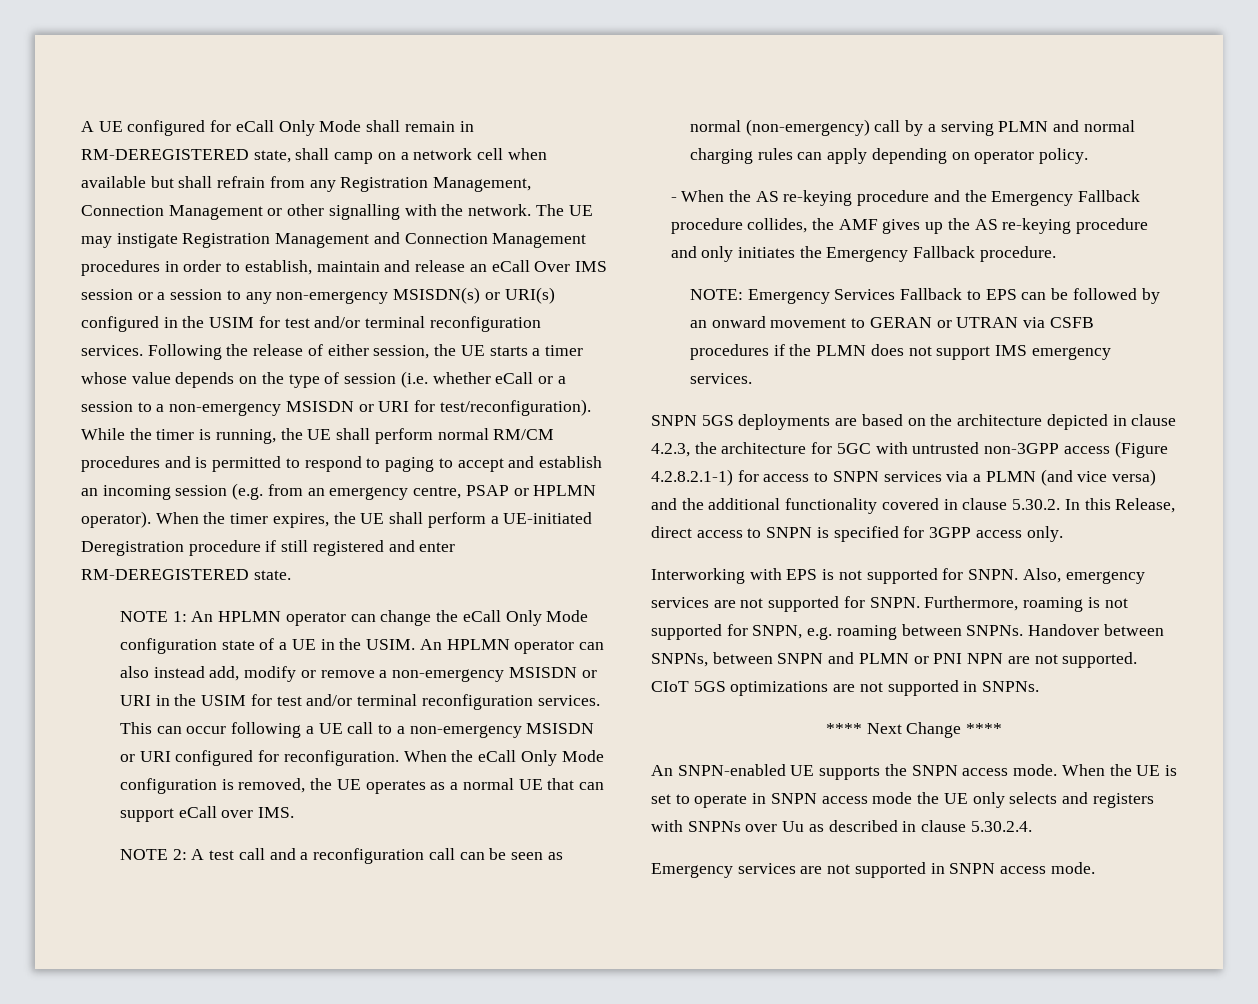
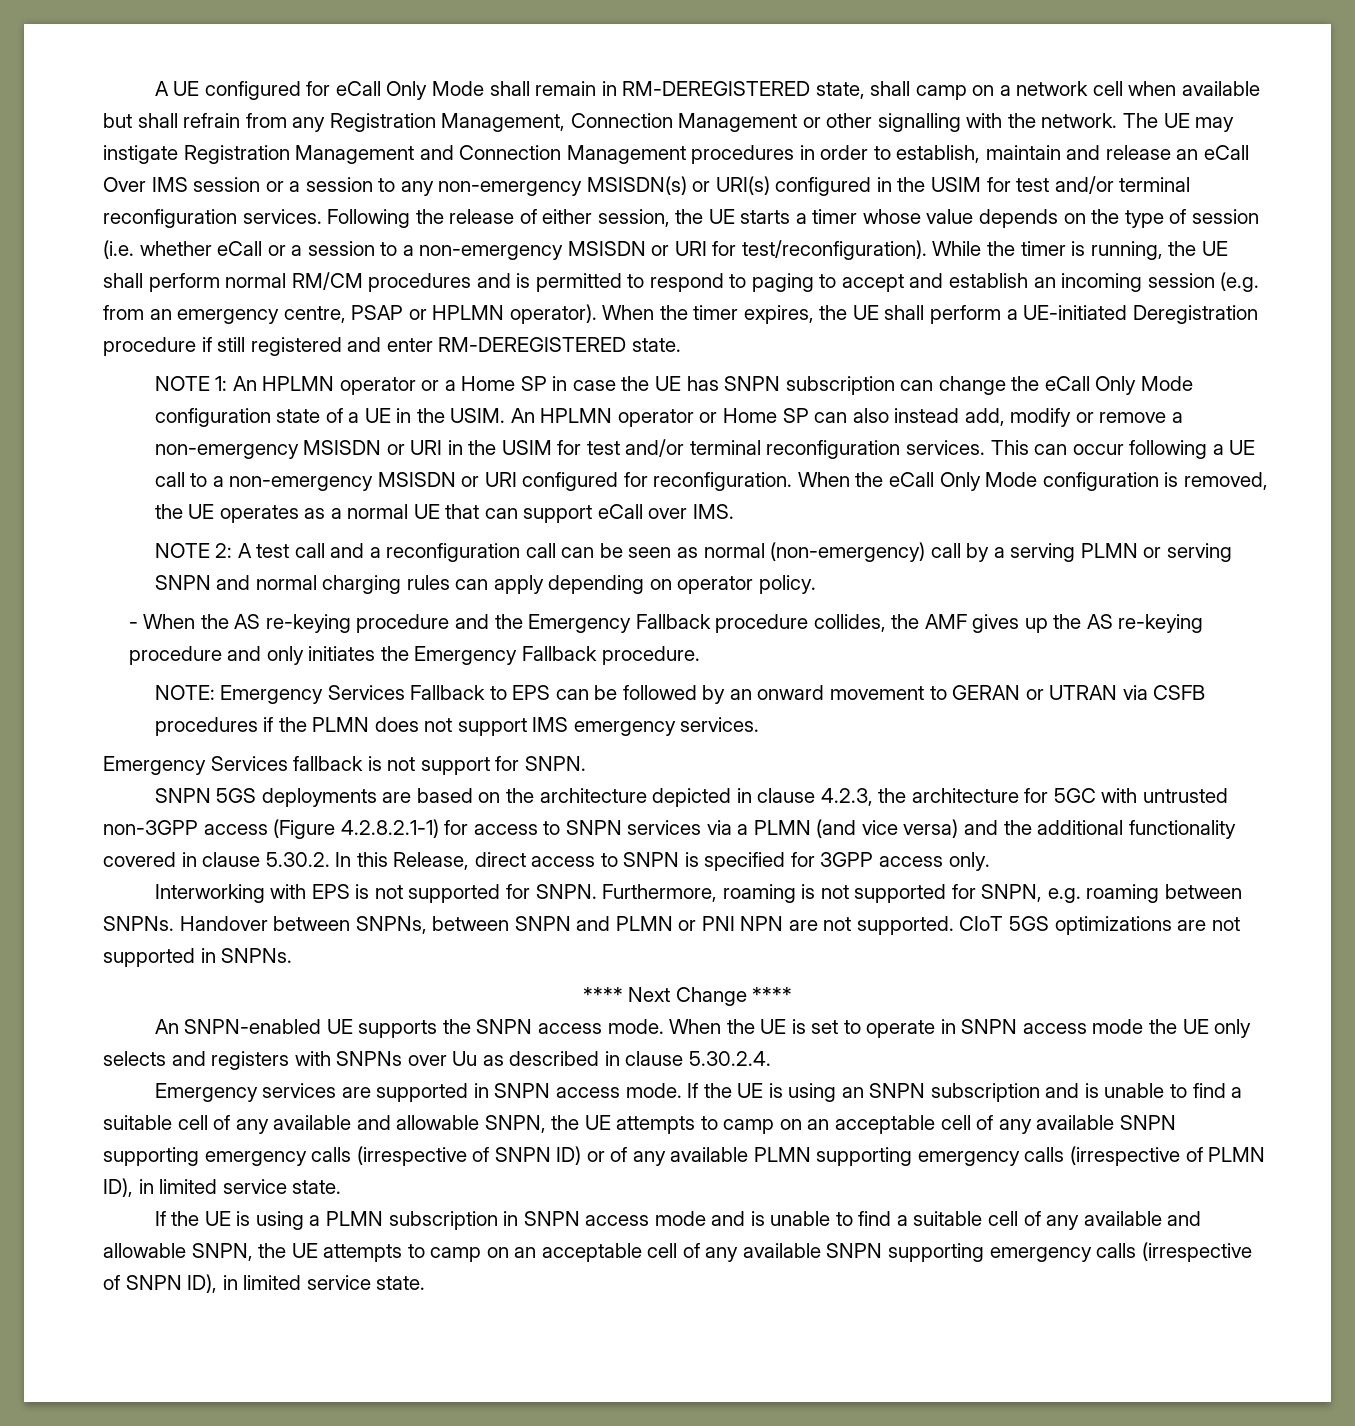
(346, 619) none -> [421,376,895,395] or a Home SP in case the UE has SNPN subscription
(575, 647) none -> [699,408,809,423] or Home SP
(1049, 126) none -> [1143,543,1232,562] [154,575,211,590] or serving SNPN
(753, 378) none -> [103,756,586,775] // Emergency Services fallback is not support for SNPN.
[1022,568,1145,584] [651,596,920,612] Also, emergency services are not supported for SNPN. -> (597, 891) none
[827,864,851,874] not -> (371, 1092) none
(1095, 868) none -> [687,1083,1243,1102] [103,1115,1176,1134] [103,1146,1266,1166] [103,1178,342,1197] [154,1211,1202,1230] [103,1242,1252,1262] [103,1274,426,1293] If the UE is using an SNPN subscription and is unable to find a suitable cell of any available and allowable SNPN, the UE attempts to camp on an acceptable cell of any available SNPN supporting emergency calls (irrespective of SNPN ID) or of any available PLMN supporting emergency calls (irrespective of PLMN ID), in limited service state. // If the UE is using a PLMN subscription in SNPN access mode and is unable to find a suitable cell of any available and allowable SNPN, the UE attempts to camp on an acceptable cell of any available SNPN supporting emergency calls (irrespective of SNPN ID), in limited service state.

